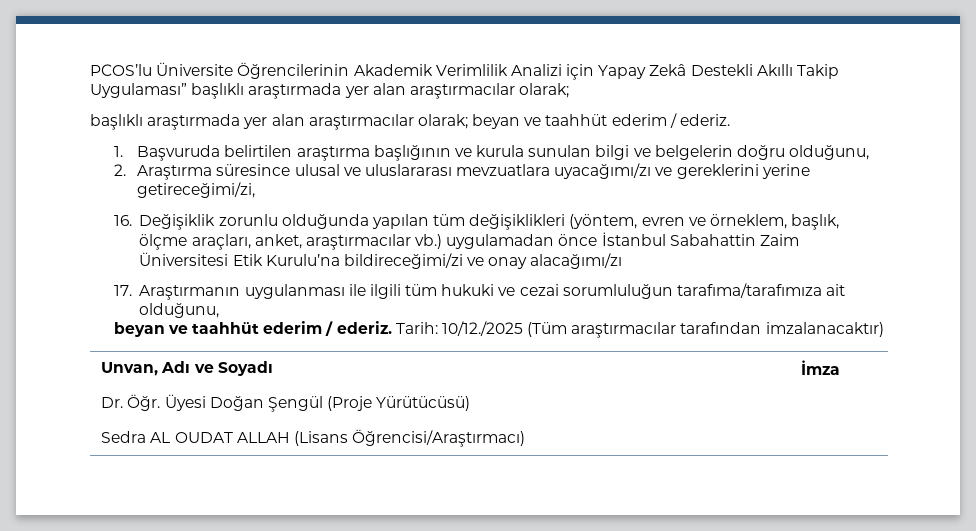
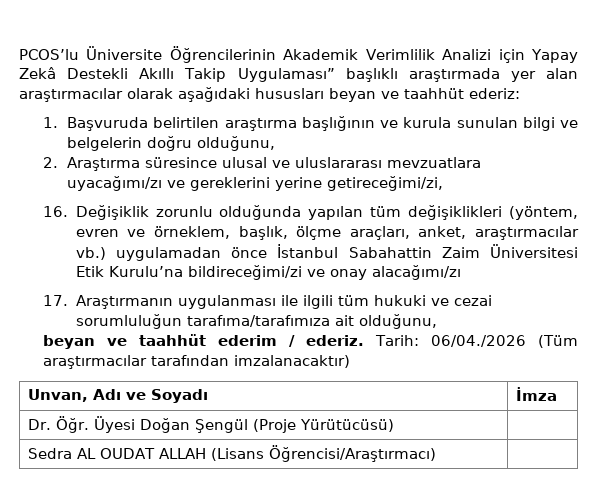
[519,83,570,98] [90,113,731,130] olarak; // başlıklı araştırmada yer alan araştırmacılar olarak; beyan ve taahhüt ederim / ederiz. -> [127,87,520,102] olarak aşağıdaki hususları beyan ve taahhüt ederiz:
[441,321,523,336] 10/12./2025 -> [431,335,527,347] 06/04./2026

